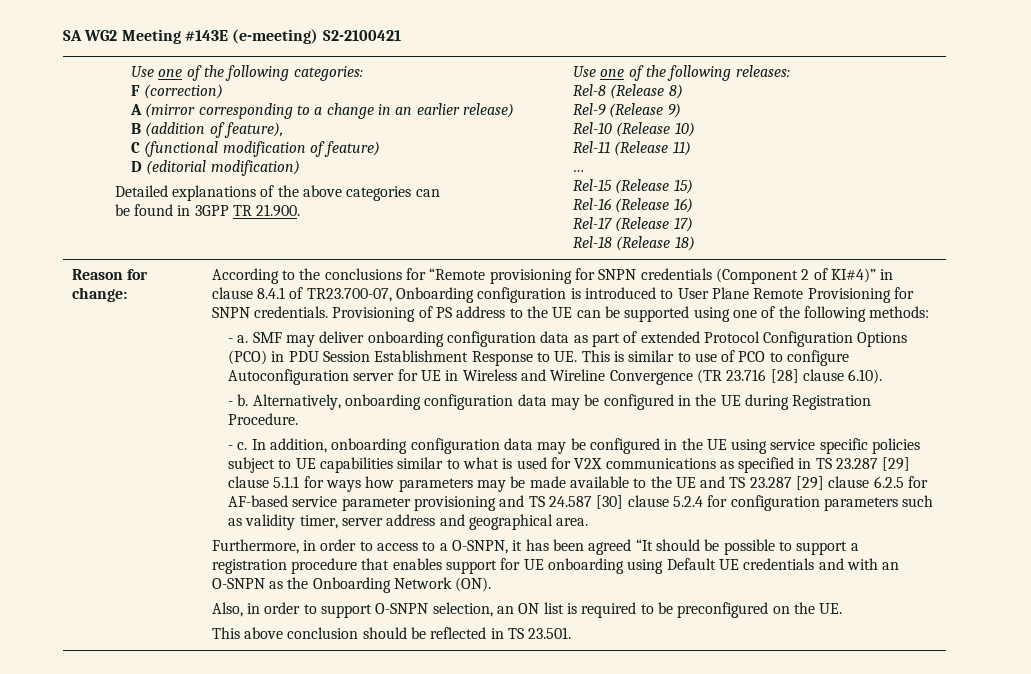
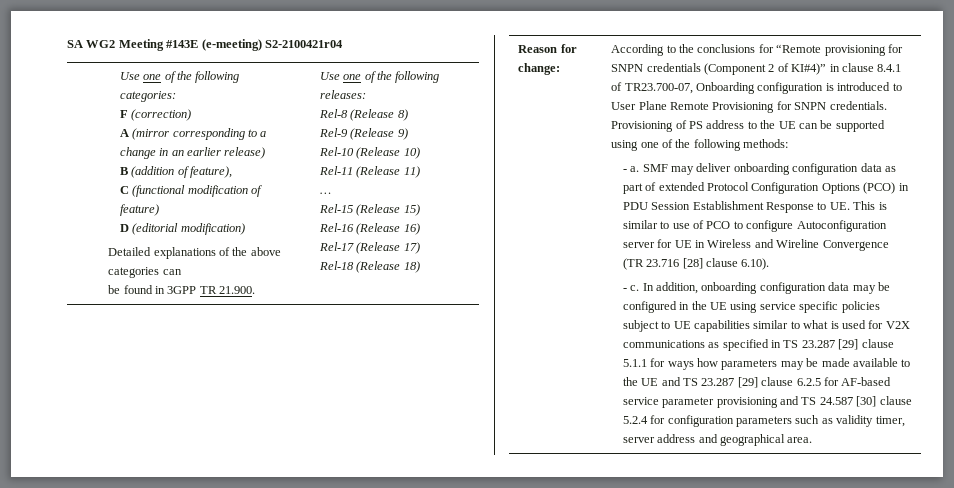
[322,30,401,41] S2-2100421 -> [264,40,343,48] S2-2100421r04
[228,394,872,410] [228,413,299,425] // - b. Alternatively, onboarding configuration data may be configured in the UE during Registration Procedure. -> (770, 264) none
[211,539,859,555] [211,558,900,574] [211,577,492,593] [211,602,843,618] [211,627,572,639] // Furthermore, in order to access to a O-SNPN, it has been agreed “It should be possible to support a registration procedure that enables support for UE onboarding using Default UE credentials and with an O-SNPN as the Onboarding Network (ON). // Also, in order to support O-SNPN selection, an ON list is required to be preconfigured on the UE. // This above conclusion should be reflected in TS 23.501. -> (813, 440) none

